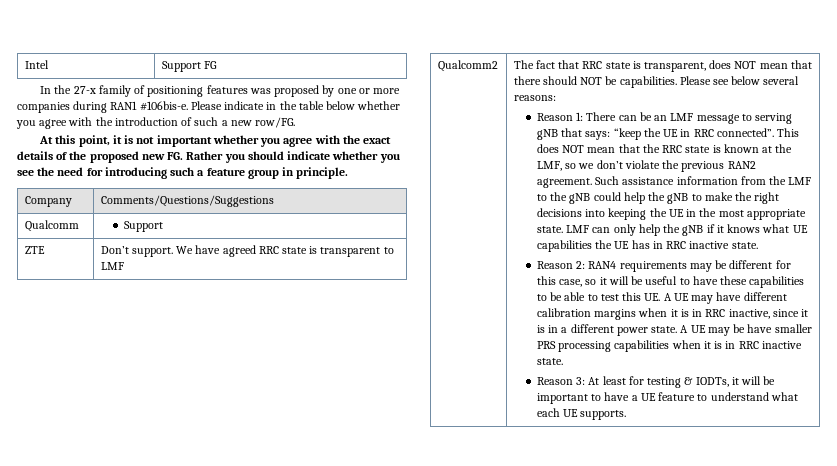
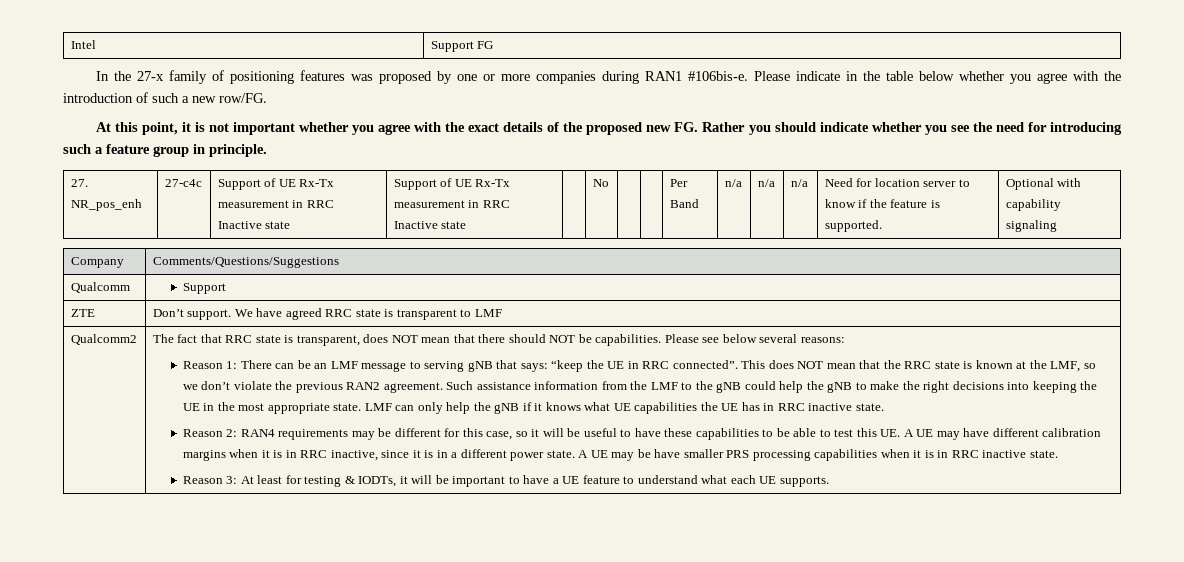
(349, 173) none -> [70,179,88,187] [70,199,142,211] [164,179,202,187] [217,178,335,190] [217,200,334,208] [217,221,291,229] [393,178,511,190] [393,200,510,208] [393,221,467,229] [592,179,609,187] [669,179,688,187] [669,199,699,208] [724,179,742,187] [757,179,775,187] [790,179,808,187] [824,178,970,187] [824,199,940,208] [824,220,882,232] [1005,178,1082,190] [1005,199,1061,211] [1005,220,1057,232] // 27. NR_pos_enh | 27-c4c | Support of UE Rx-Tx measurement in RRC Inactive state | Support of UE Rx-Tx measurement in RRC Inactive state | | No | | | Per Band | n/a | n/a | n/a | Need for location server to know if the feature is supported. | Optional with capability signaling

